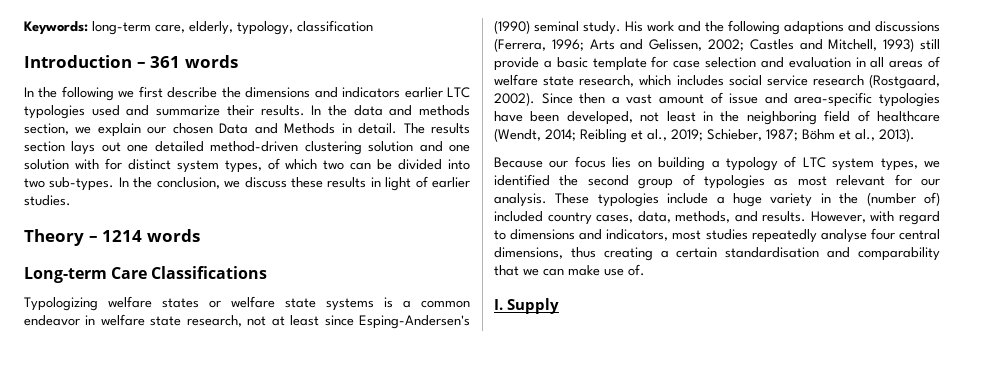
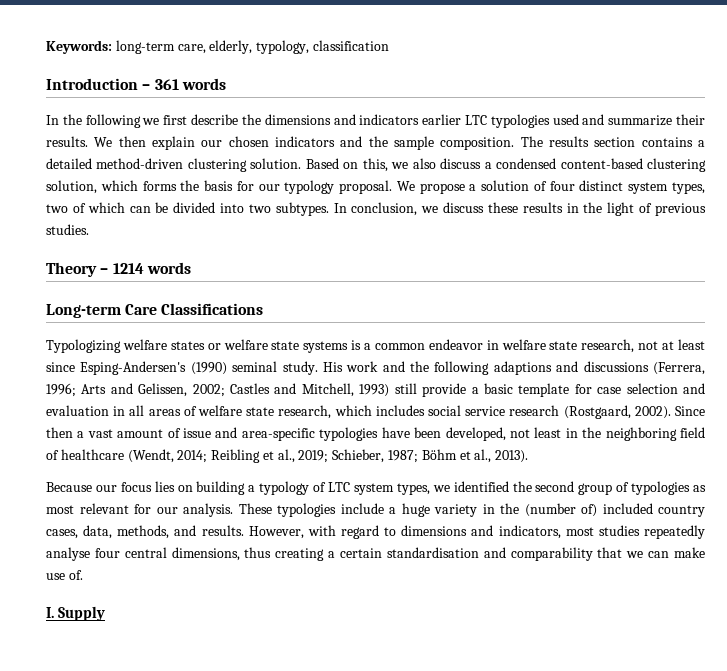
[311,105,470,116] [24,123,470,137] [24,141,471,155] [24,158,122,170] In the data and methods section, we explain our chosen Data and Methods in detail. The results section lays out one detailed method-driven clustering solution and one solution with for -> [94,136,705,150] [46,158,706,172] [46,180,575,194] We then explain our chosen indicators and the sample composition. The results section contains a detailed method-driven clustering solution. Based on this, we also discuss a condensed content-based clustering solution, which forms the basis for our typology proposal. We propose a solution of four
(262, 166) none -> [46,204,68,213] two
[323,160,345,170] two -> (125, 207) none
[49,177,153,191] sub-types. In the -> [275,202,347,216] subtypes. In
(381, 182) none -> [583,202,603,213] the
[432,177,471,188] earlier -> [655,203,707,216] previous

